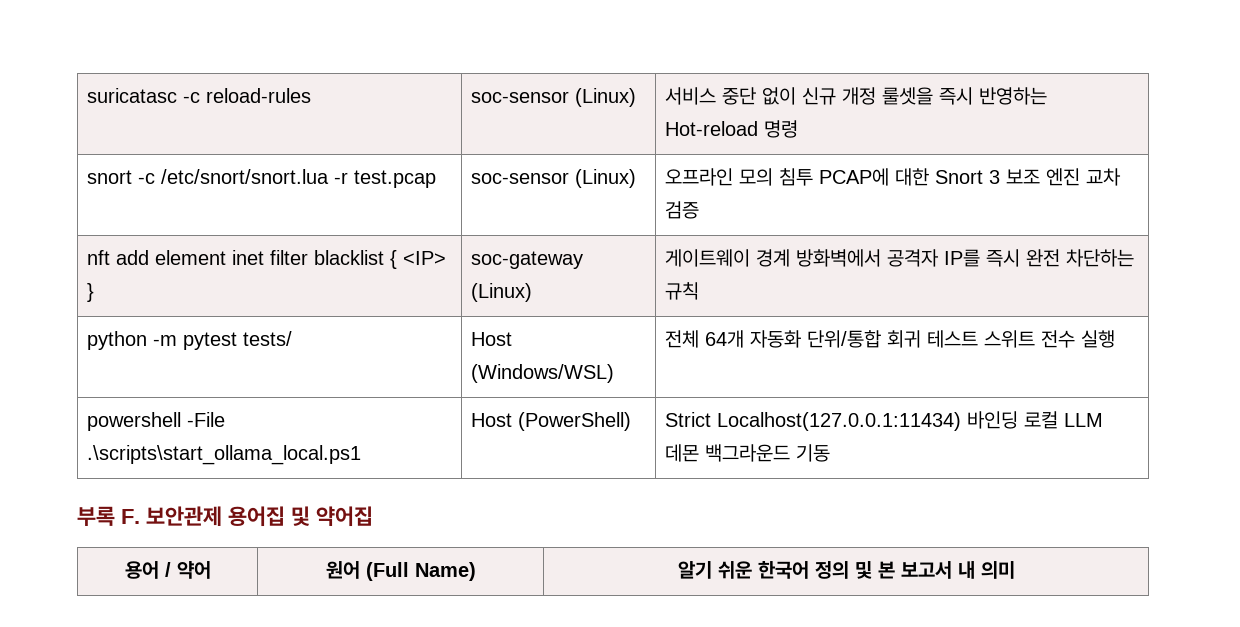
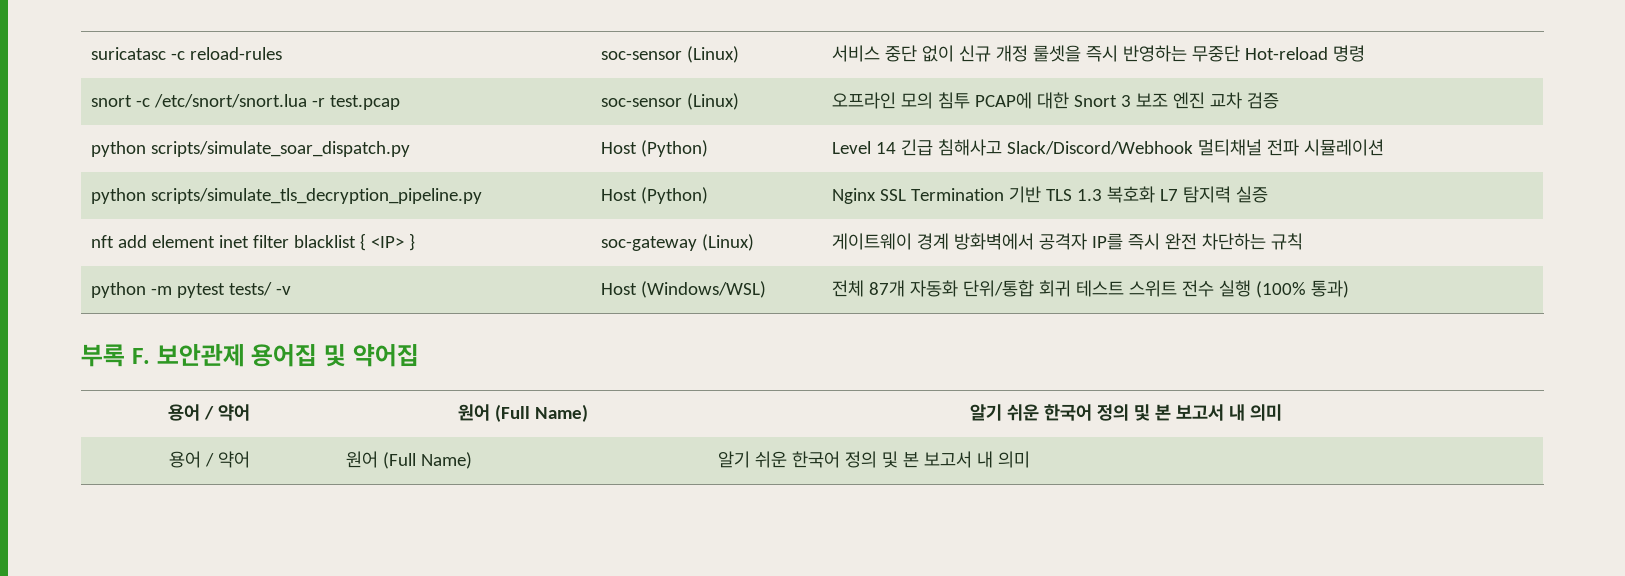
(1048, 96) none -> [1191,45,1240,62] 무중단
(700, 210) none -> [90,141,410,157] [600,140,708,157] [831,139,1384,156] [90,188,482,204] [600,187,708,204] [831,186,1268,204] // python scripts/simulate_soar_dispatch.py | Host (Python) | Level 14 긴급 침해사고 Slack/Discord/Webhook 멀티채널 전파 시뮬레이션 // python scripts/simulate_tls_decryption_pipeline.py | Host (Python) | Nginx SSL Termination 기반 TLS 1.3 복호화 L7 탐지력 실증
(293, 338) none -> [275,286,291,295] -v
[705,330,745,348] 64개 -> [868,280,905,297] 87개
[87,412,226,431] [87,445,362,465] [471,412,632,431] [665,411,1104,431] [665,444,831,462] // powershell -File .\scripts\start_ollama_local.ps1 | Host (PowerShell) | Strict Localhost(127.0.0.1:11434) 바인딩 로컬 LLM 데몬 백그라운드 기동 -> [1255,280,1349,298] (100% 통과)
(1015, 570) none -> [168,451,250,468] [345,451,472,469] [717,451,1030,468] // 용어 / 약어 | 원어 (Full Name) | 알기 쉬운 한국어 정의 및 본 보고서 내 의미

